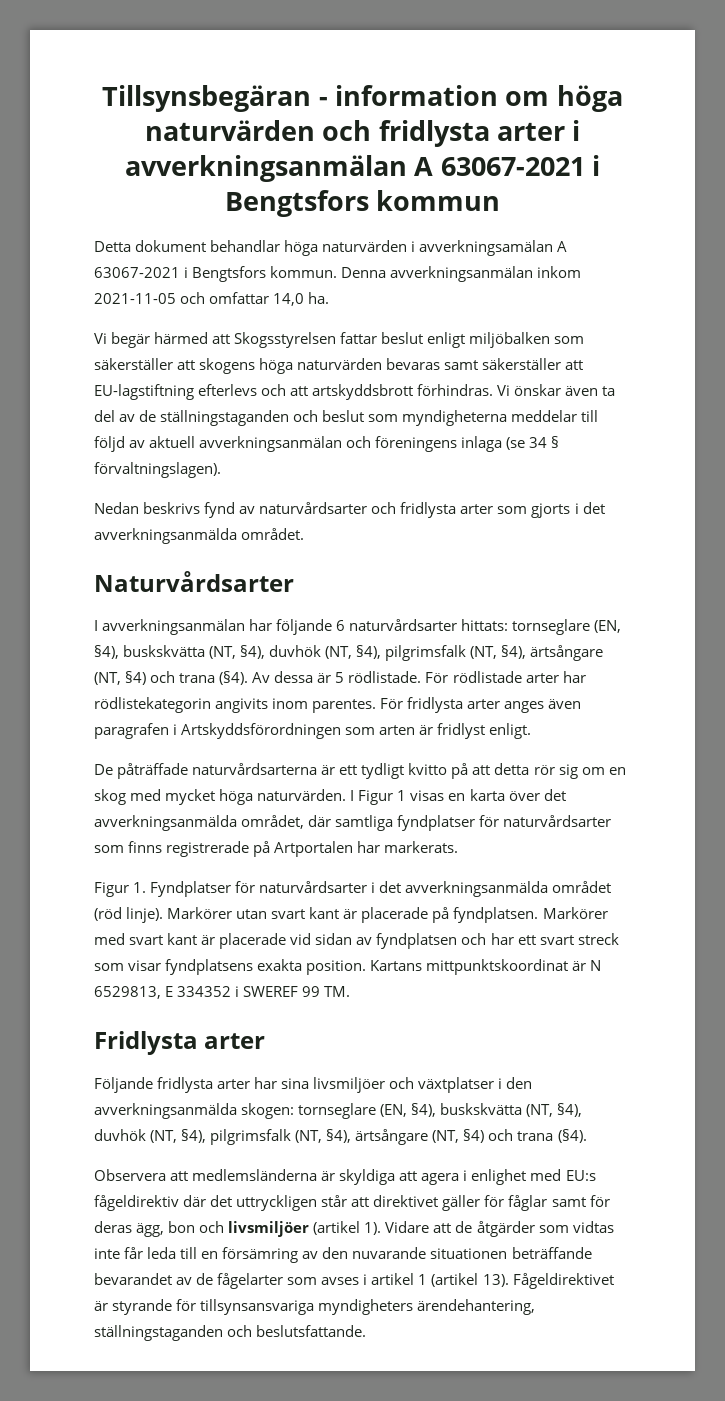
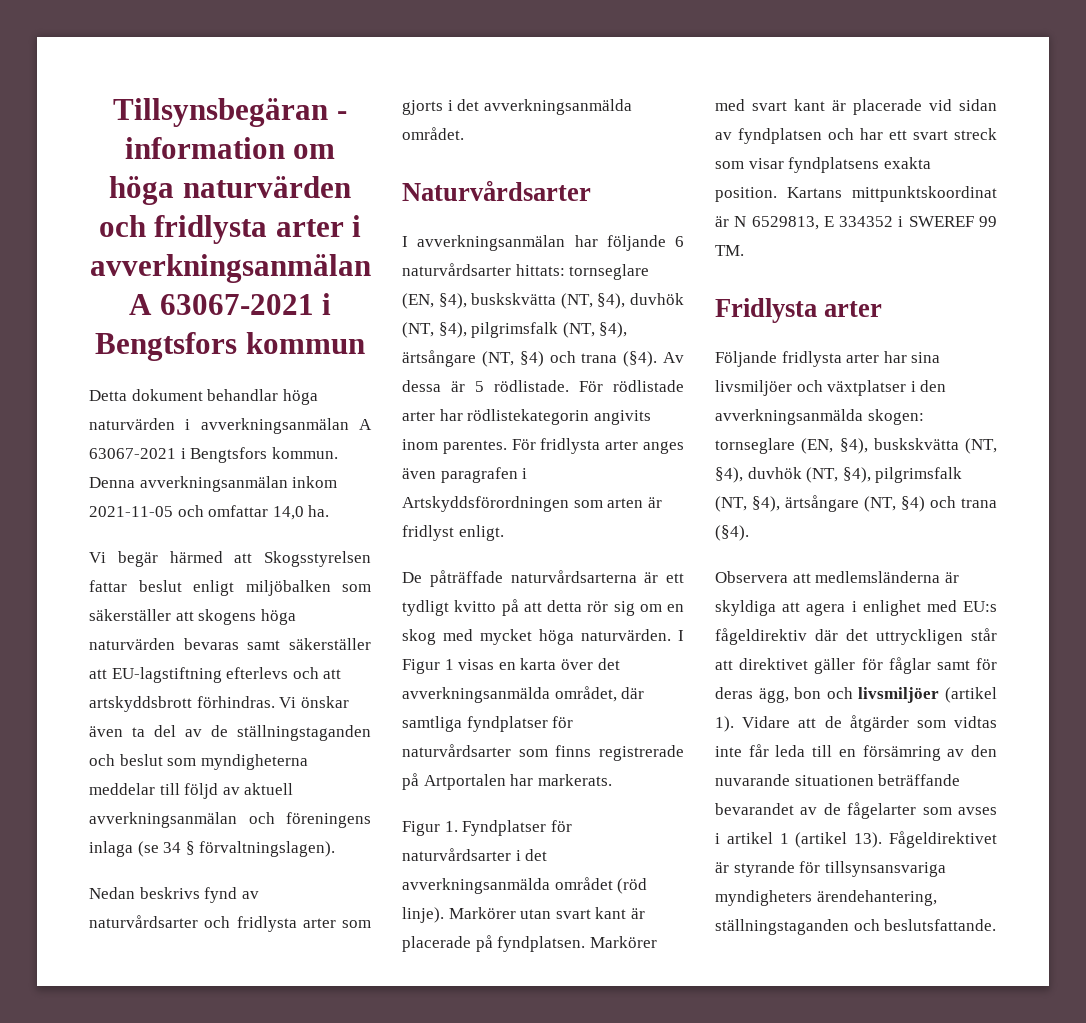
[419,240,554,256] avverkningsamälan -> [200,418,349,434] avverkningsanmälan

